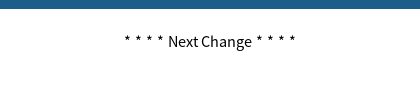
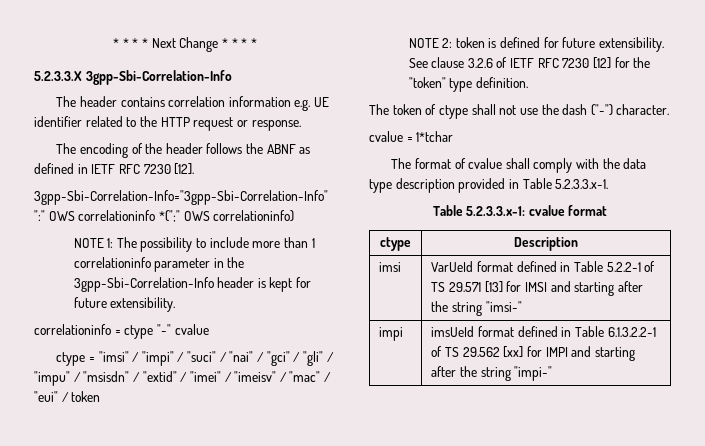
(297, 41) none -> [34,70,232,85] [56,96,330,111] [34,116,301,131] [56,143,311,158] [34,163,195,175] [34,190,328,205] [34,210,295,222] [73,237,315,252] [73,257,245,272] [73,277,312,292] [73,297,176,312] [34,324,209,339] [56,351,334,366] [34,371,332,386] [34,391,101,402] [408,37,665,52] [408,57,651,69] [408,77,528,92] [369,104,670,119] [369,131,454,142] [391,158,647,173] [369,178,609,193] [432,205,608,216] [380,237,411,251] [514,237,578,251] [379,262,402,272] [431,261,656,272] [431,281,643,296] [431,301,522,316] [379,327,404,341] [431,326,656,337] [431,346,635,361] [431,366,553,381] // 5.2.3.3.X 3gpp-Sbi-Correlation-Info // The header contains correlation information e.g. UE identifier related to the HTTP request or response. // The encoding of the header follows the ABNF as defined in IETF RFC 7230 [12]. // 3gpp-Sbi-Correlation-Info="3gpp-Sbi-Correlation-Info" ":" OWS correlationinfo *(";" OWS correlationinfo) // NOTE 1: The possibility to include more than 1 correlationinfo parameter in the 3gpp-Sbi-Correlation-Info header is kept for future extensibility. // correlationinfo = ctype "-" cvalue // ctype = "imsi" / "impi" / "suci" / "nai" / "gci" / "gli" / "impu" / "msisdn" / "extid" / "imei" / "imeisv" / "mac" / "eui" / token // NOTE 2: token is defined for future extensibility. See clause 3.2.6 of IETF RFC 7230 [12] for the "token" type definition. // The token of ctype shall not use the dash ("-") character. // cvalue = 1*tchar // The format of cvalue shall comply with the data type description provided in Table 5.2.3.3.x-1. // Table 5.2.3.3.x-1: cvalue format // ctype | Description // imsi | VarUeId format defined in Table 5.2.2-1 of TS 29.571 [13] for IMSI and starting after the string "imsi-" // impi | imsUeId format defined in Table 6.1.3.2.2-1 of TS 29.562 [xx] for IMPI and starting after the string "impi-"

